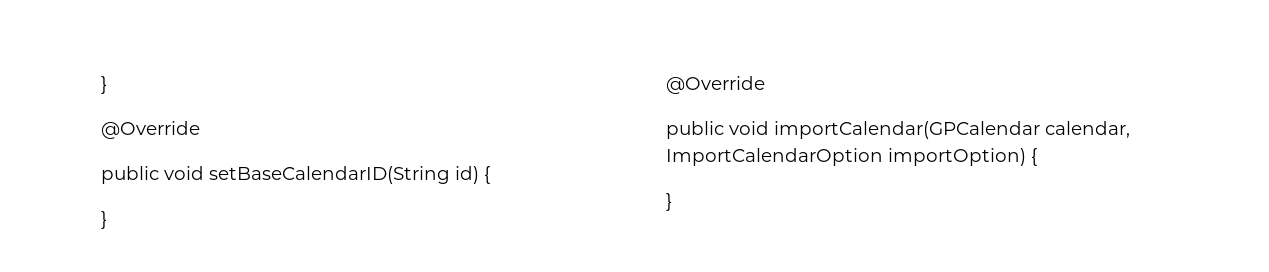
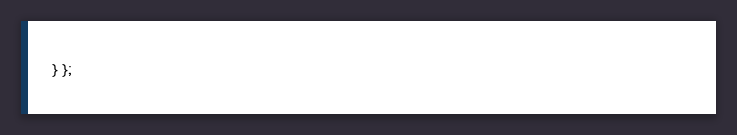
[101,76,107,94] [101,121,200,139] [101,166,490,184] [101,211,107,229] [666,76,765,94] [666,121,1130,139] [666,148,1037,166] [666,193,672,211] } // @Override // public void setBaseCalendarID(String id) { // } // @Override // public void importCalendar(GPCalendar calendar, ImportCalendarOption importOption) { // } -> [52,64,72,77] } };

